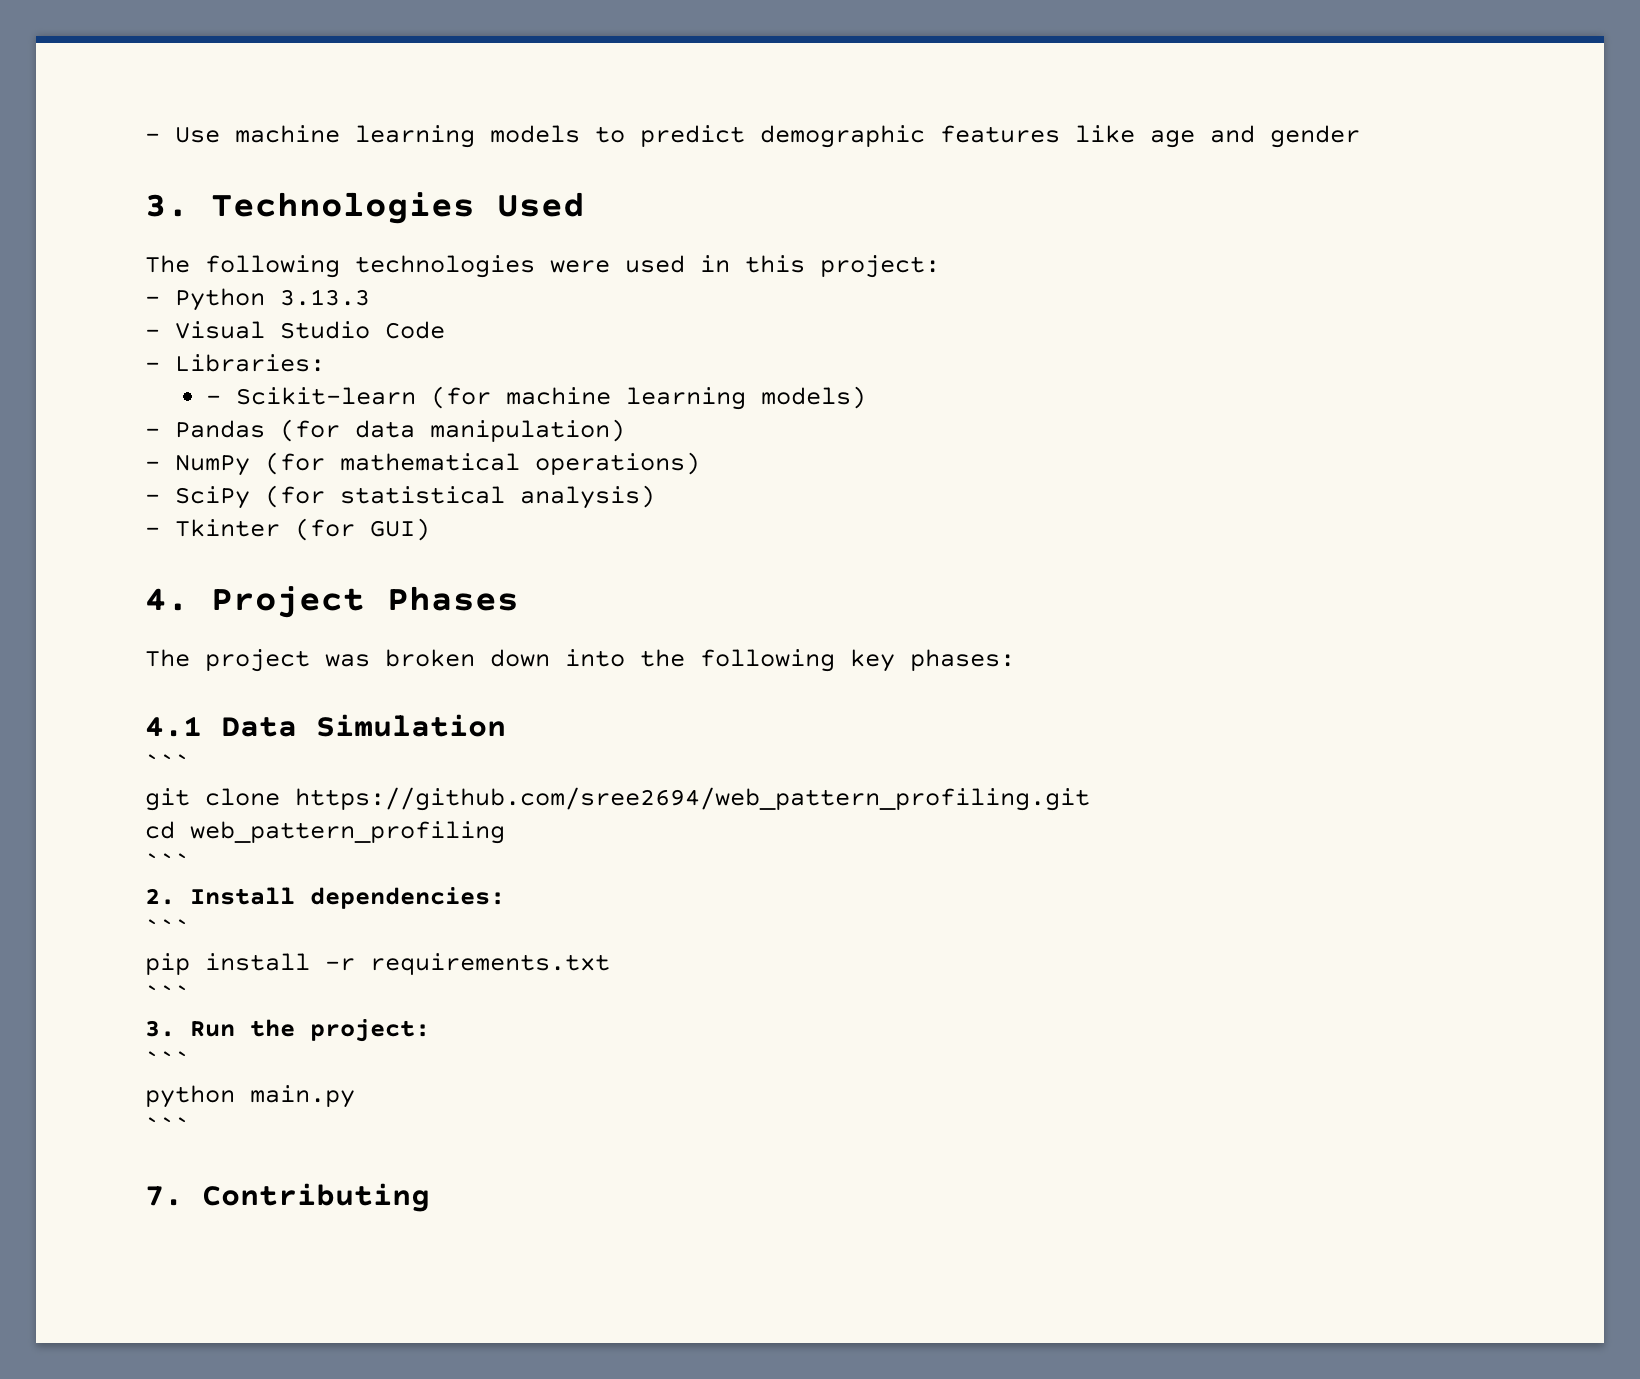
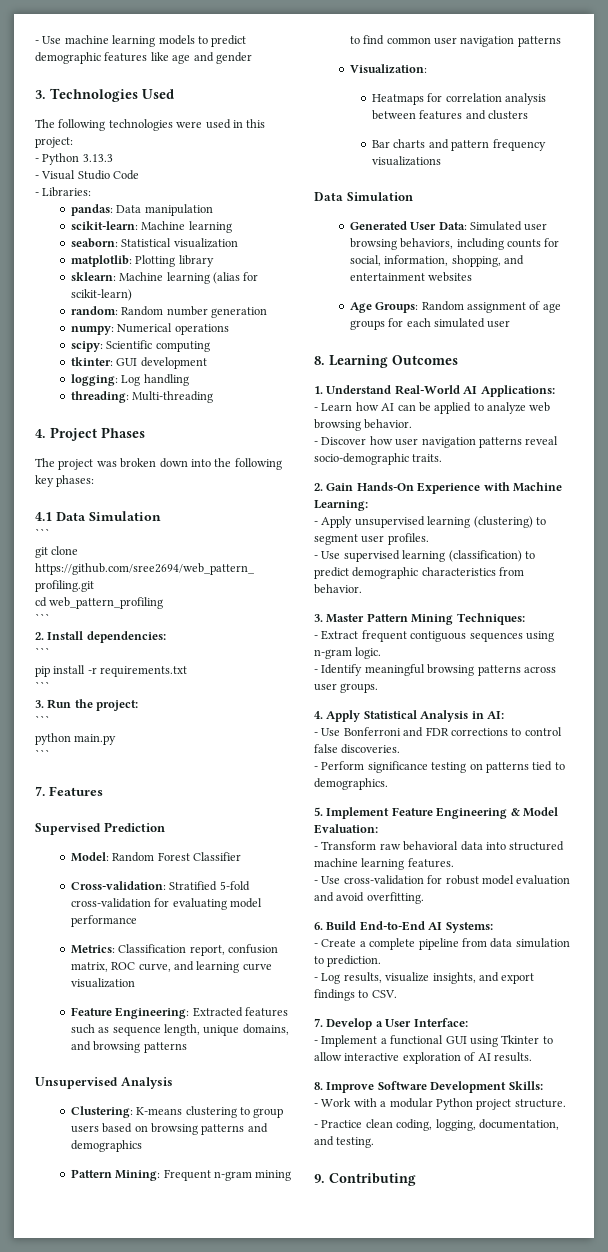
[206,386,867,410] [145,419,625,442] [145,452,700,476] [145,485,655,509] [145,518,430,541] - Scikit-learn (for machine learning models) // - Pandas (for data manipulation) // - NumPy (for mathematical operations) // - SciPy (for statistical analysis) // - Tkinter (for GUI) -> [70,204,213,216] [70,221,232,233] [70,238,238,248] [70,255,214,267] [70,272,259,284] [70,289,132,301] [70,306,268,318] [70,323,229,335] [70,340,210,352] [70,357,207,369] [70,374,189,386] [70,391,214,403] pandas: Data manipulation // scikit-learn: Machine learning // seaborn: Statistical visualization // matplotlib: Plotting library // sklearn: Machine learning (alias for scikit-learn) // random: Random number generation // numpy: Numerical operations // scipy: Scientific computing // tkinter: GUI development // logging: Log handling // threading: Multi-threading
(183, 1196) none -> [49,786,103,796] [35,822,165,835] [70,852,242,862] [70,881,250,891] [70,898,263,910] [70,915,137,927] [70,944,279,956] [70,961,272,973] [70,978,135,988] [70,1007,289,1019] [70,1024,289,1036] [70,1041,187,1053] [35,1077,173,1089] [70,1106,284,1118] [70,1123,268,1135] [70,1140,142,1152] [70,1169,292,1181] [349,35,561,47] [349,64,427,74] [372,93,547,105] [372,110,529,120] [372,139,546,151] [372,156,442,166] [314,192,413,201] [349,221,548,231] [349,238,560,250] [349,255,525,267] [349,272,473,282] [349,301,561,313] [349,318,511,330] [314,355,458,368] [314,385,555,397] [314,402,551,414] [314,419,413,431] [314,436,559,448] [314,453,443,465] [314,482,562,494] [314,500,368,511] [314,516,546,528] [314,533,429,545] [314,550,535,562] [314,567,525,579] [314,584,362,594] [314,613,525,625] [314,630,554,642] [314,647,382,659] [314,664,556,676] [314,683,379,693] [314,710,504,722] [314,727,562,737] [314,744,401,754] [314,761,565,773] [314,778,388,790] [314,807,558,819] [314,824,378,834] [314,841,565,851] [314,858,454,870] [314,875,571,885] [314,892,424,904] [314,921,493,933] [314,938,570,950] [314,955,382,967] [314,972,535,984] [314,989,397,1001] [314,1018,468,1030] [314,1035,553,1047] [314,1052,532,1064] [314,1081,543,1093] [314,1098,566,1110] [314,1119,559,1131] [314,1136,375,1148] [314,1174,325,1183] Features // Supervised Prediction // Model: Random Forest Classifier // Cross-validation: Stratified 5-fold cross-validation for evaluating model performance // Metrics: Classification report, confusion matrix, ROC curve, and learning curve visualization // Feature Engineering: Extracted features such as sequence length, unique domains, and browsing patterns // Unsupervised Analysis // Clustering: K-means clustering to group users based on browsing patterns and demographics // Pattern Mining: Frequent n-gram mining to find common user navigation patterns // Visualization: // Heatmaps for correlation analysis between features and clusters // Bar charts and pattern frequency visualizations // Data Simulation // Generated User Data: Simulated user browsing behaviors, including counts for social, information, shopping, and entertainment websites // Age Groups: Random assignment of age groups for each simulated user // 8. Learning Outcomes // 1. Understand Real-World AI Applications: // - Learn how AI can be applied to analyze web browsing behavior. // - Discover how user navigation patterns reveal socio-demographic traits. // 2. Gain Hands-On Experience with Machine Learning: // - Apply unsupervised learning (clustering) to segment user profiles. // - Use supervised learning (classification) to predict demographic characteristics from behavior. // 3. Master Pattern Mining Techniques: // - Extract frequent contiguous sequences using n-gram logic. // - Identify meaningful browsing patterns across user groups. // 4. Apply Statistical Analysis in AI: // - Use Bonferroni and FDR corrections to control false discoveries. // - Perform significance testing on patterns tied to demographics. // 5. Implement Feature Engineering & Model Evaluation: // - Transform raw behavioral data into structured machine learning features. // - Use cross-validation for robust model evaluation and avoid overfitting. // 6. Build End-to-End AI Systems: // - Create a complete pipeline from data simulation to prediction. // - Log results, visualize insights, and export findings to CSV. // 7. Develop a User Interface: // - Implement a functional GUI using Tkinter to allow interactive exploration of AI results. // 8. Improve Software Development Skills: // - Work with a modular Python project structure. // - Practice clean coding, logging, documentation, and testing. // 9.

